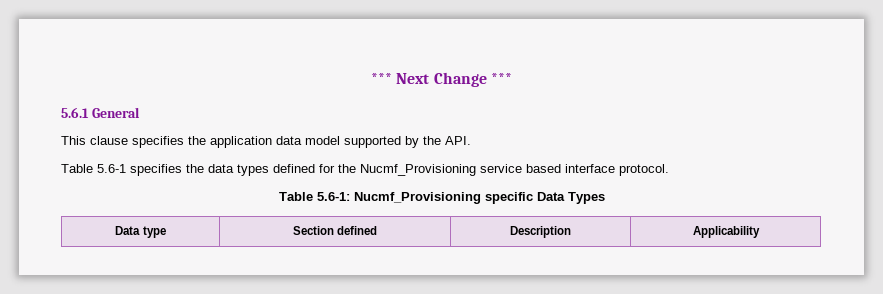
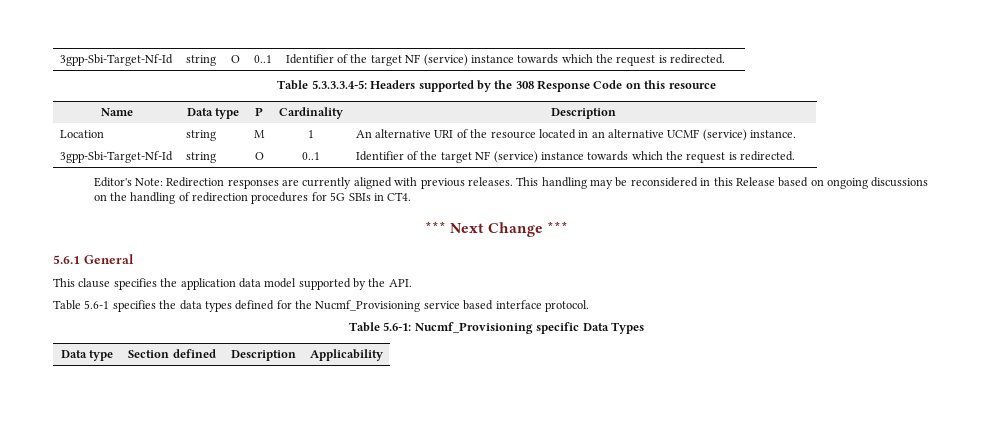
(371, 78) none -> [59,54,173,66] [185,55,216,66] [230,55,240,63] [254,55,272,63] [285,54,726,66] [277,80,716,92] [100,108,133,116] [186,108,240,119] [255,107,263,116] [278,107,343,119] [550,108,616,119] [59,130,104,138] [185,130,216,141] [254,130,265,138] [307,130,314,138] [355,129,797,141] [59,151,173,163] [185,152,216,163] [254,152,264,160] [301,152,320,160] [355,151,796,163] [93,177,929,189] [93,192,412,204] 3gpp-Sbi-Target-Nf-Id | string | O | 0..1 | Identifier of the target NF (service) instance towards which the request is redirected. // Table 5.3.3.3.4-5: Headers supported by the 308 Response Code on this resource // Name | Data type | P | Cardinality | Description // Location | string | M | 1 | An alternative URI of the resource located in an alternative UCMF (service) instance. // 3gpp-Sbi-Target-Nf-Id | string | O | 0..1 | Identifier of the target NF (service) instance towards which the request is redirected. // Editor's Note: Redirection responses are currently aligned with previous releases. This handling may be reconsidered in this Release based on ongoing discussions on the handling of redirection procedures for 5G SBIs in CT4. //

